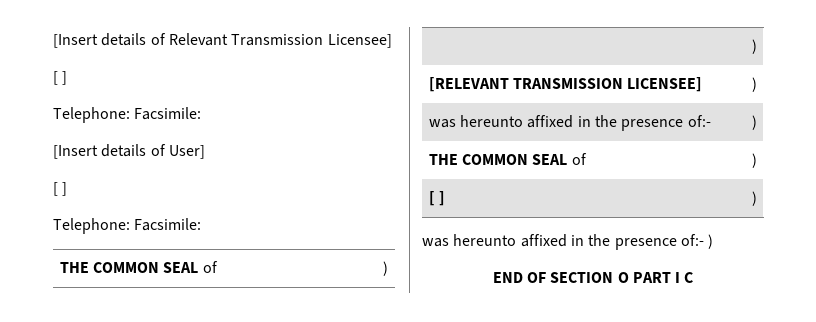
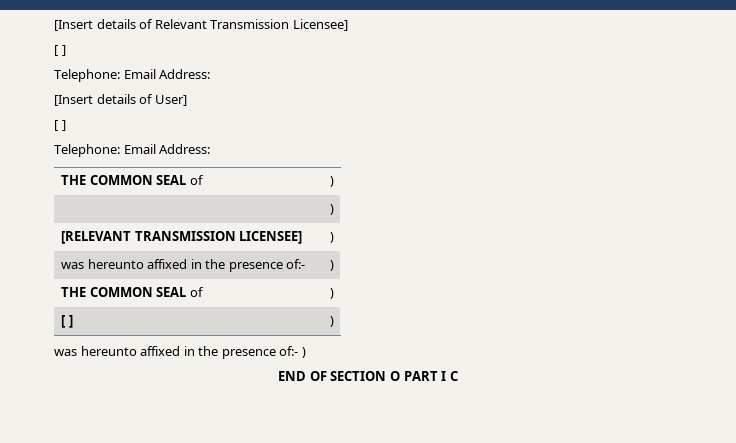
[134,107,202,120] Facsimile: -> [123,69,211,79] Email Address:
[134,218,202,231] Facsimile: -> [123,144,211,154] Email Address:

